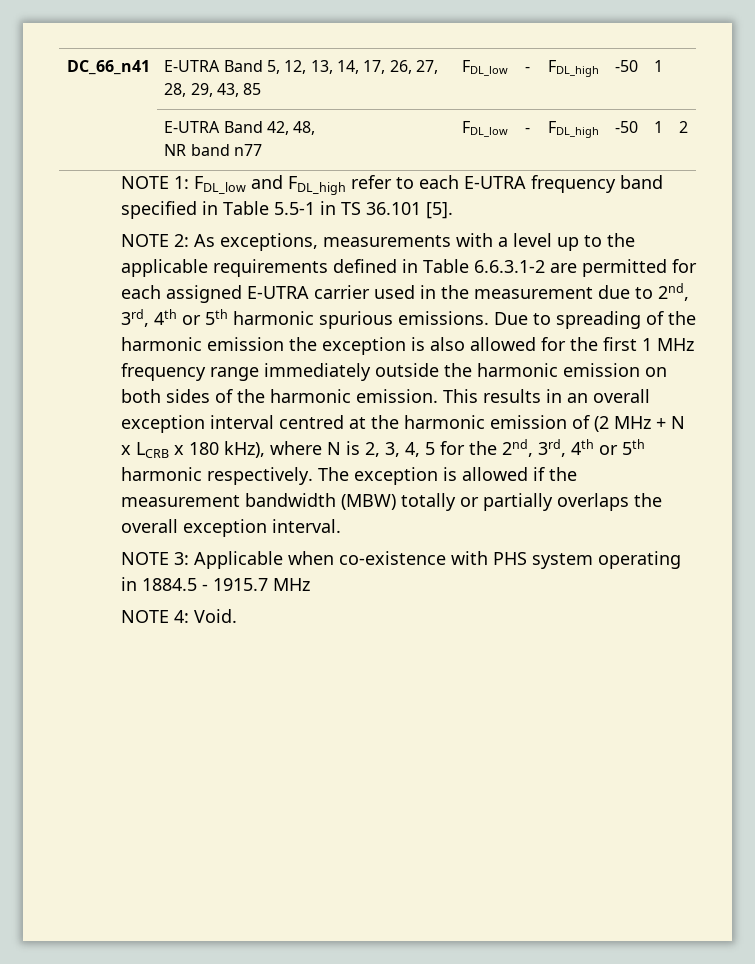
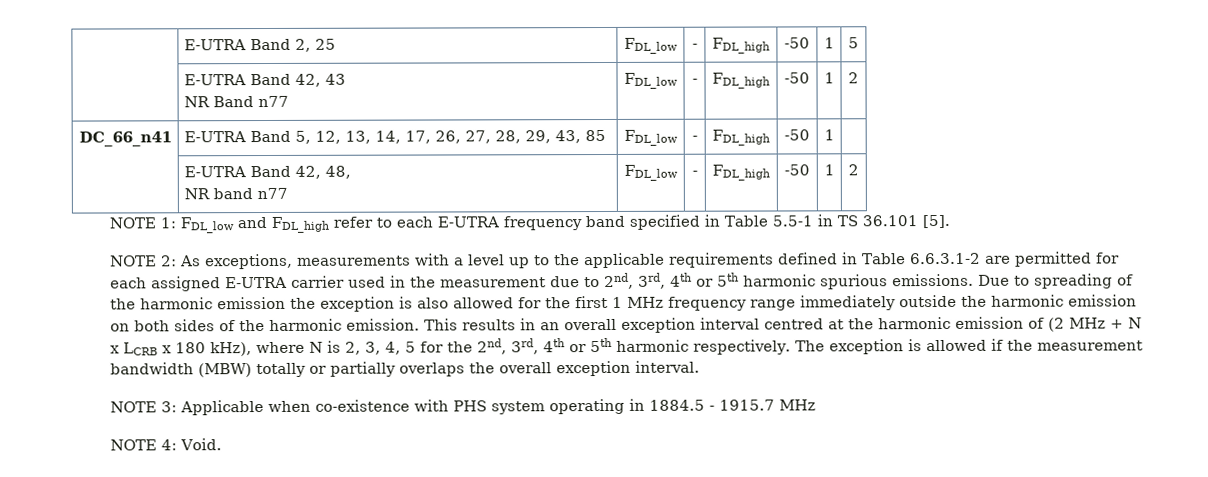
(67, 67) none -> [183,38,336,52] [624,37,678,54] [691,43,698,49] [712,37,770,54] [784,37,810,49] [823,37,835,49] [848,37,859,49] [183,73,346,87] [183,95,289,108] [624,72,678,89] [691,78,698,84] [712,72,770,89] [784,72,810,84] [823,72,835,84] [848,72,859,84] | E-UTRA Band 2, 25 | FDL_low | - | FDL_high | -50 | 1 | 5 // | E-UTRA Band 42, 43 // NR Band n77 | FDL_low | - | FDL_high | -50 | 1 | 2 //

